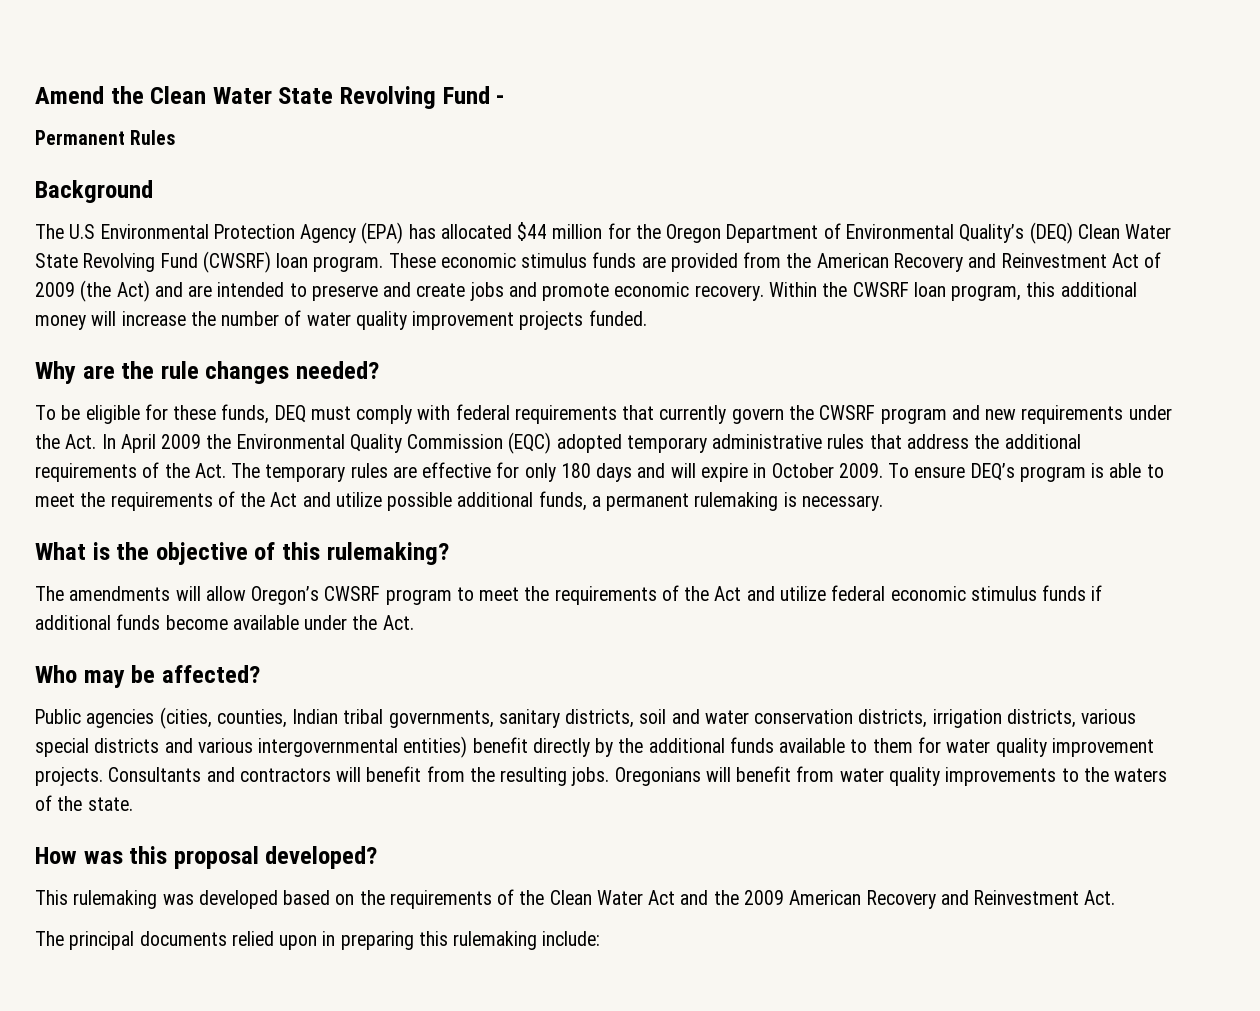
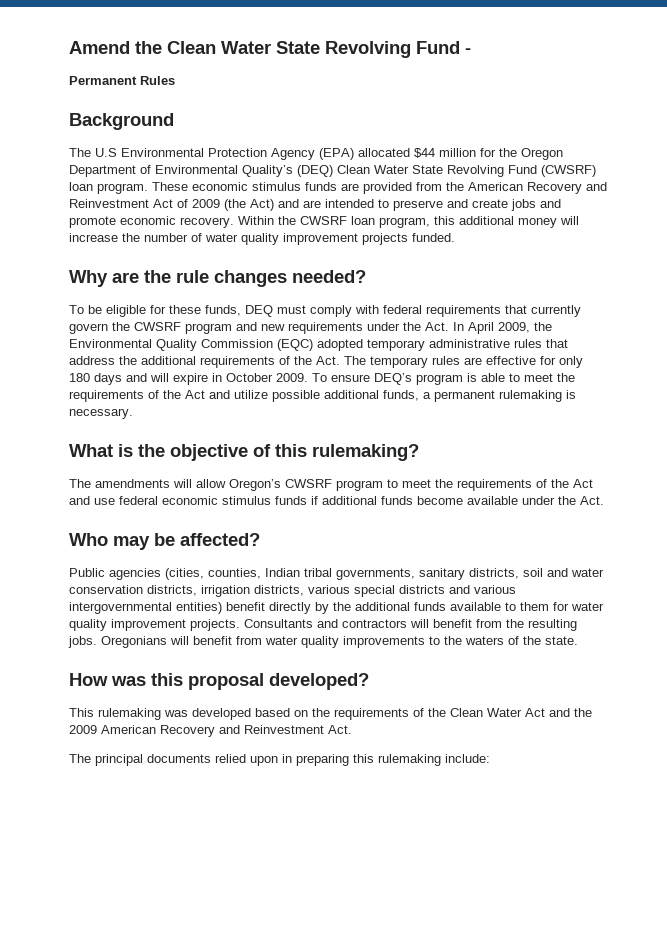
[408,224,436,239] has -> (354, 154) none
[161,434,202,449] 2009 -> [498,322,530,333] 2009,
[779,586,826,601] utilize -> [94,498,115,505] use

